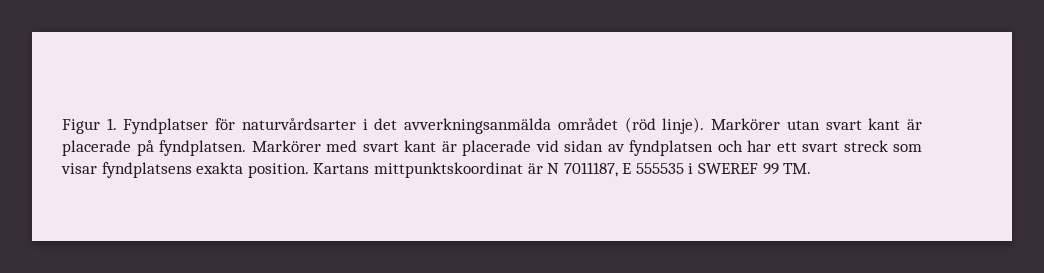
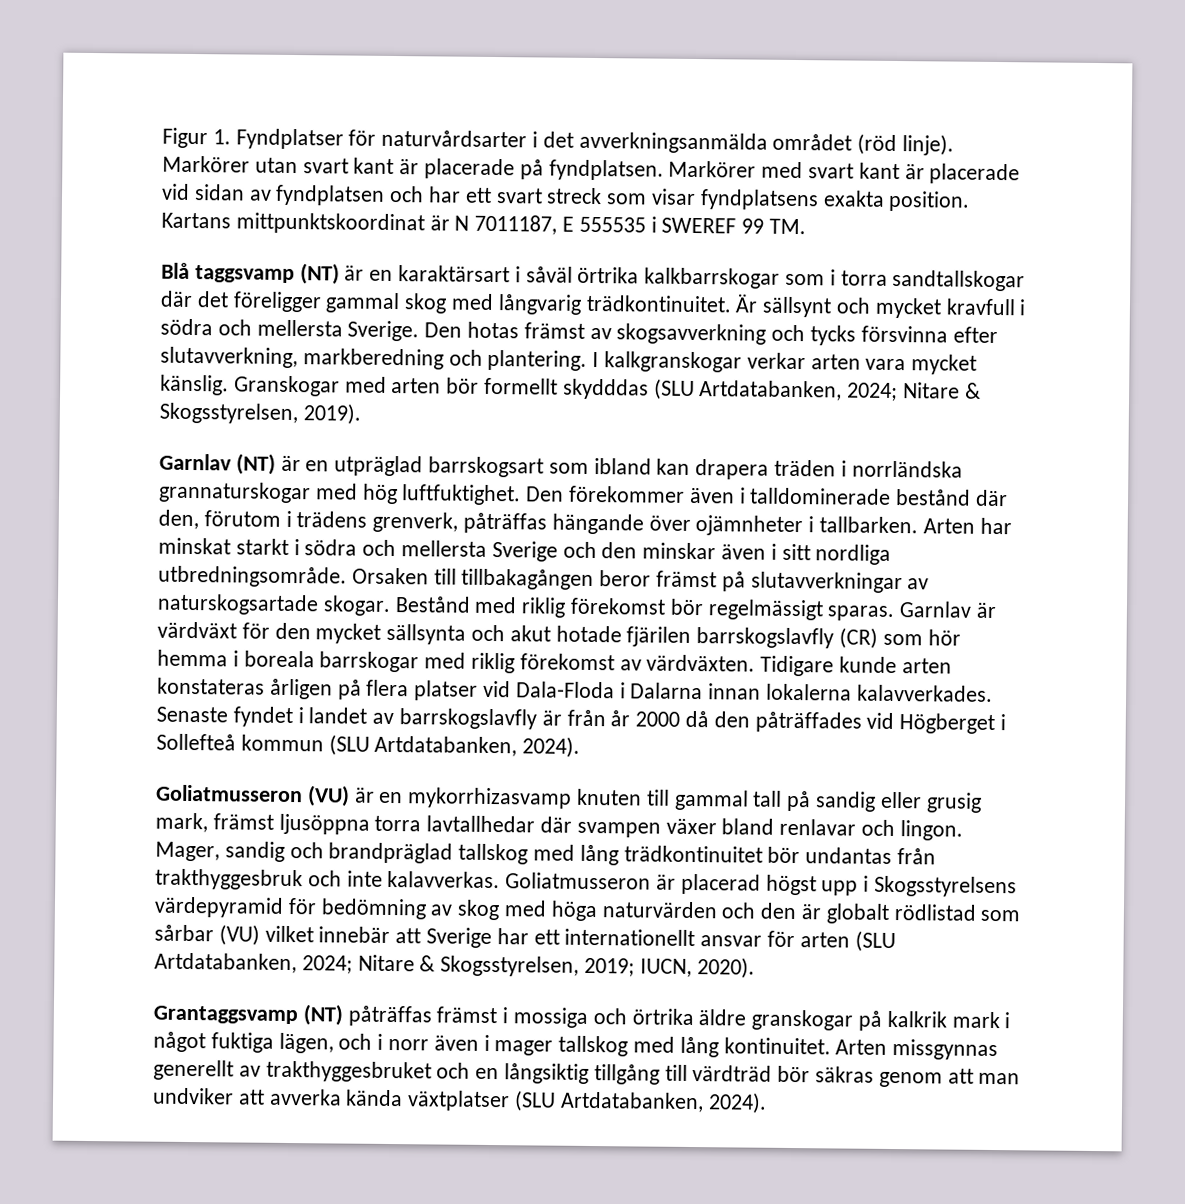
(812, 168) none -> [161,262,1026,292] [160,290,1027,319] [160,318,998,346] [160,346,978,375] [160,374,981,402] [159,402,361,425] [159,453,963,480] [158,481,1009,507] [158,509,1012,537] [158,537,892,565] [158,565,930,594] [157,593,998,622] [157,621,961,649] [157,649,952,677] [157,677,993,702] [156,706,1007,735] [156,733,581,758] [156,784,982,813] [155,812,963,841] [155,841,937,866] [155,868,1018,898] [154,896,1021,924] [154,924,896,953] [154,952,755,979] [153,1004,1011,1031] [153,1031,999,1061] [153,1059,1021,1088] [152,1087,767,1114] // Blå taggsvamp (NT) är en karaktärsart i såväl örtrika kalkbarrskogar som i torra sandtallskogar där det föreligger gammal skog med långvarig trädkontinuitet. Är sällsynt och mycket kravfull i södra och mellersta Sverige. Den hotas främst av skogsavverkning och tycks försvinna efter slutavverkning, markberedning och plantering. I kalkgranskogar verkar arten vara mycket känslig. Granskogar med arten bör formellt skydddas (SLU Artdatabanken, 2024; Nitare & Skogsstyrelsen, 2019). // Garnlav (NT) är en utpräglad barrskogsart som ibland kan drapera träden i norrländska grannaturskogar med hög luftfuktighet. Den förekommer även i talldominerade bestånd där den, förutom i trädens grenverk, påträffas hängande över ojämnheter i tallbarken. Arten har minskat starkt i södra och mellersta Sverige och den minskar även i sitt nordliga utbredningsområde. Orsaken till tillbakagången beror främst på slutavverkningar av naturskogsartade skogar. Bestånd med riklig förekomst bör regelmässigt sparas. Garnlav är värdväxt för den mycket sällsynta och akut hotade fjärilen barrskogslavfly (CR) som hör hemma i boreala barrskogar med riklig förekomst av värdväxten. Tidigare kunde arten konstateras årligen på flera platser vid Dala-Floda i Dalarna innan lokalerna kalavverkades. Senaste fyndet i landet av barrskogslavfly är från år 2000 då den påträffades vid Högberget i Sollefteå kommun (SLU Artdatabanken, 2024). // Goliatmusseron (VU) är en mykorrhizasvamp knuten till gammal tall på sandig eller grusig mark, främst ljusöppna torra lavtallhedar där svampen växer bland renlavar och lingon. Mager, sandig och brandpräglad tallskog med lång trädkontinuitet bör undantas från trakthyggesbruk och inte kalavverkas. Goliatmusseron är placerad högst upp i Skogsstyrelsens värdepyramid för bedömning av skog med höga naturvärden och den är globalt rödlistad som sårbar (VU) vilket innebär att Sverige har ett internationellt ansvar för arten (SLU Artdatabanken, 2024; Nitare & Skogsstyrelsen, 2019; IUCN, 2020). // Grantaggsvamp (NT) påträffas främst i mossiga och örtrika äldre granskogar på kalkrik mark i något fuktiga lägen, och i norr även i mager tallskog med lång kontinuitet. Arten missgynnas generellt av trakthyggesbruket och en långsiktig tillgång till värdträd bör säkras genom att man undviker att avverka kända växtplatser (SLU Artdatabanken, 2024).

